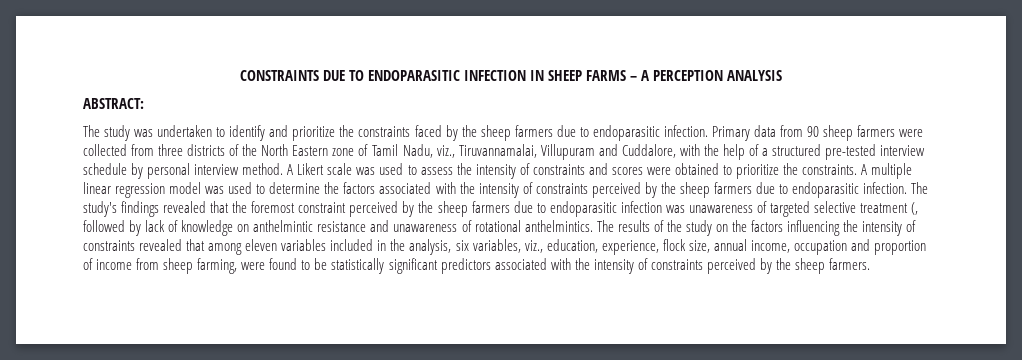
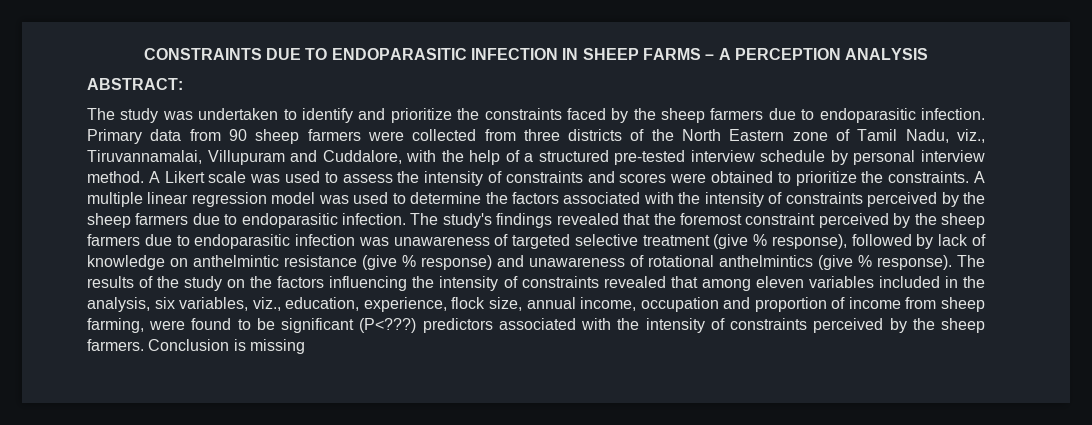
[911,202,919,215] (, -> [713,234,847,249] (give % response),
(367, 226) none -> [362,255,492,270] (give % response)
[524,220,593,232] anthelmintics. -> [719,255,952,270] anthelmintics (give % response).
[331,258,438,274] statistically significant -> [281,318,417,333] significant (P<???)
(871, 264) none -> [148,339,305,354] Conclusion is missing

